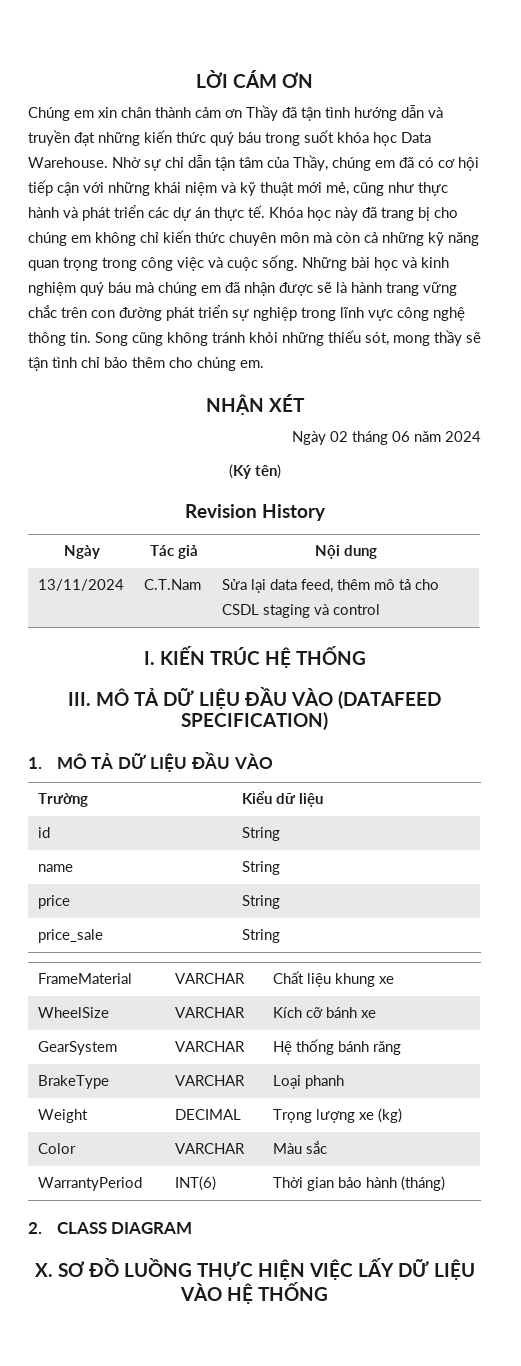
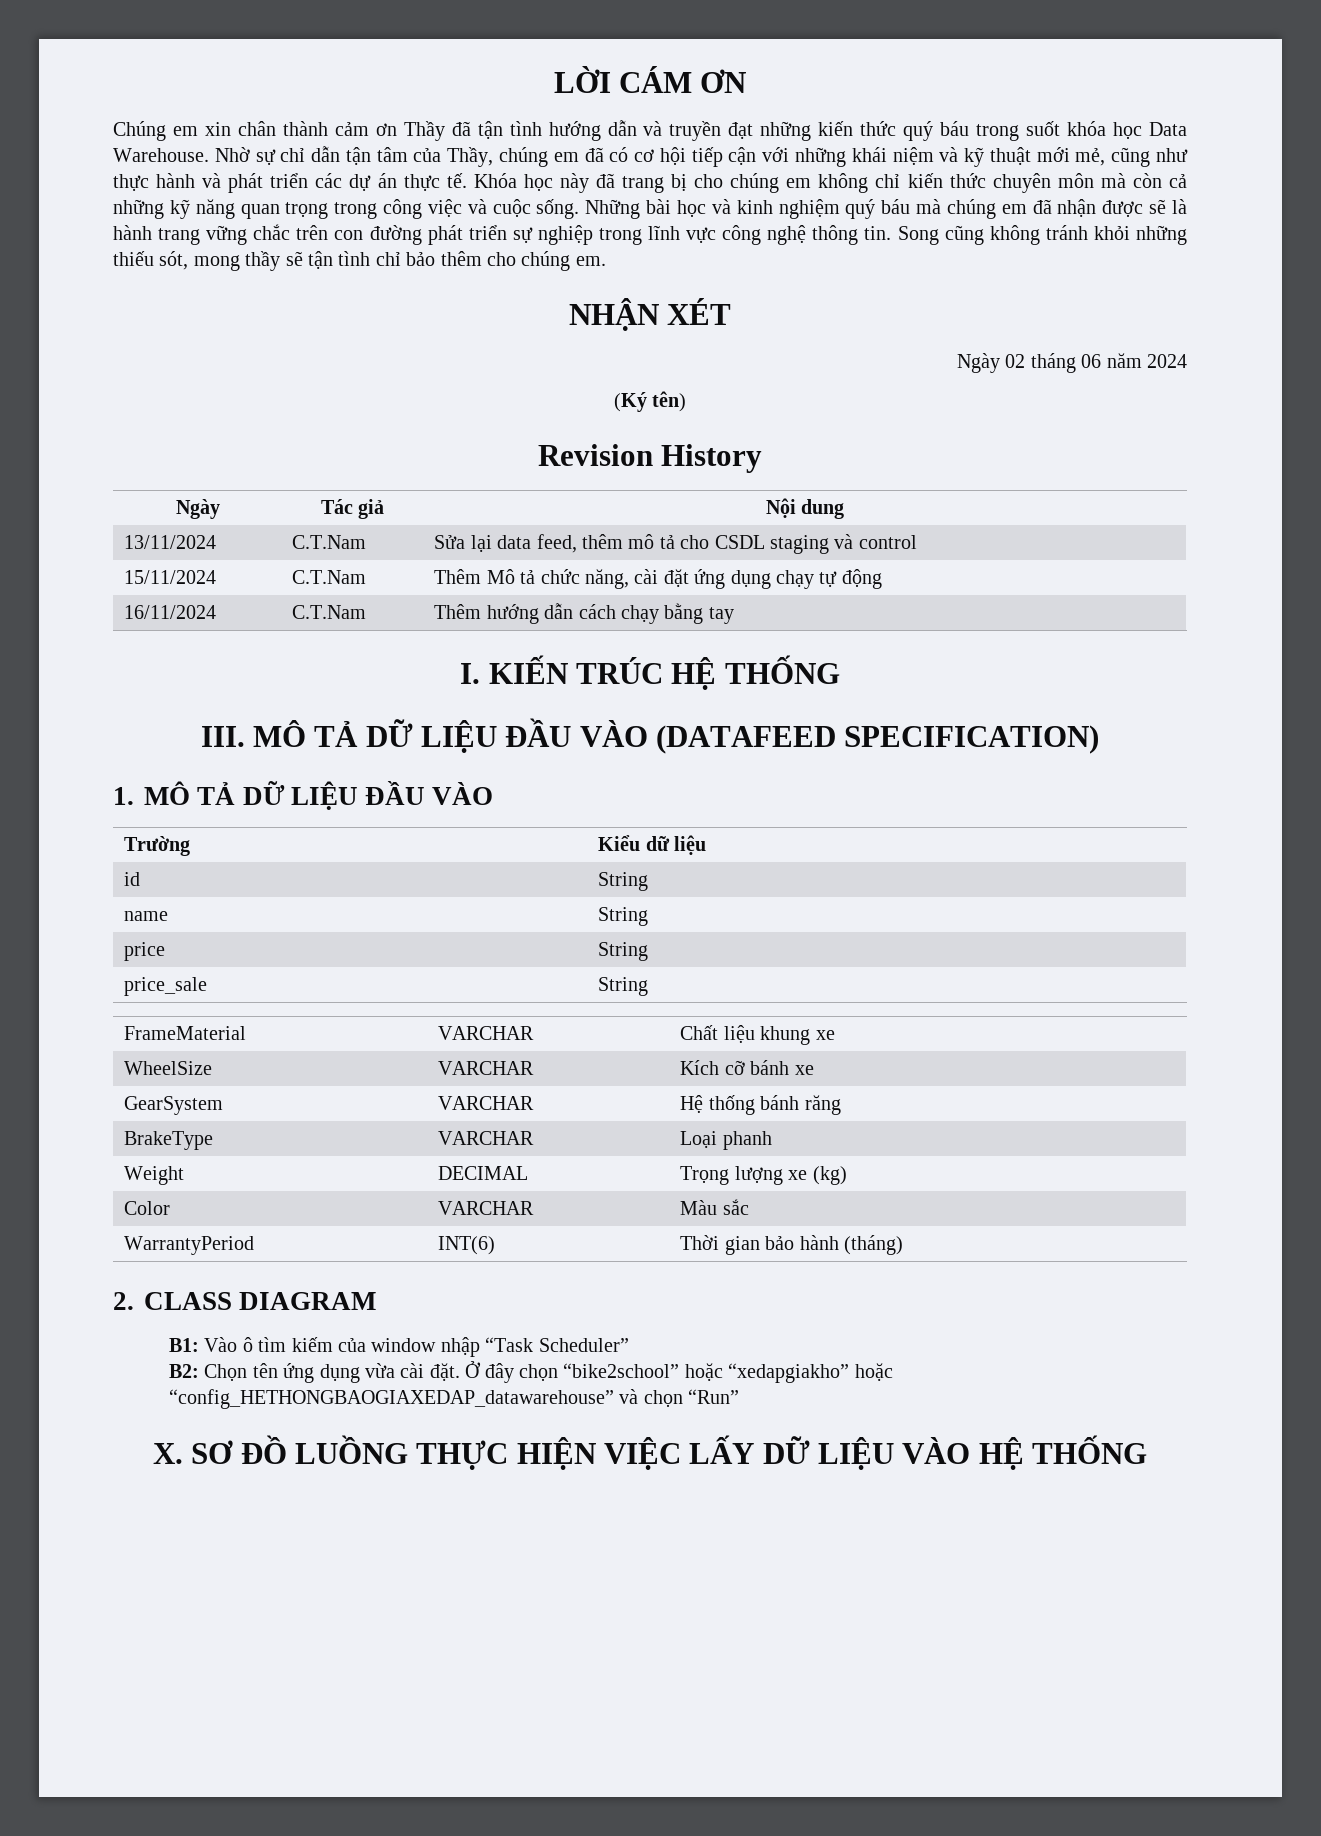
(380, 609) none -> [124,570,217,584] [292,570,367,584] [434,569,882,589] [124,605,217,619] [292,605,367,619] [434,603,734,624] // 15/11/2024 | C.T.Nam | Thêm Mô tả chức năng, cài đặt ứng dụng chạy tự động // 16/11/2024 | C.T.Nam | Thêm hướng dẫn cách chạy bằng tay
(193, 1228) none -> [168,1337,629,1357] [168,1361,893,1383] [168,1389,740,1409] // B1: Vào ô tìm kiếm của window nhập “Task Scheduler” // B2: Chọn tên ứng dụng vừa cài đặt. Ở đây chọn “bike2school” hoặc “xedapgiakho” hoặc “config_HETHONGBAOGIAXEDAP_datawarehouse” và chọn “Run”

